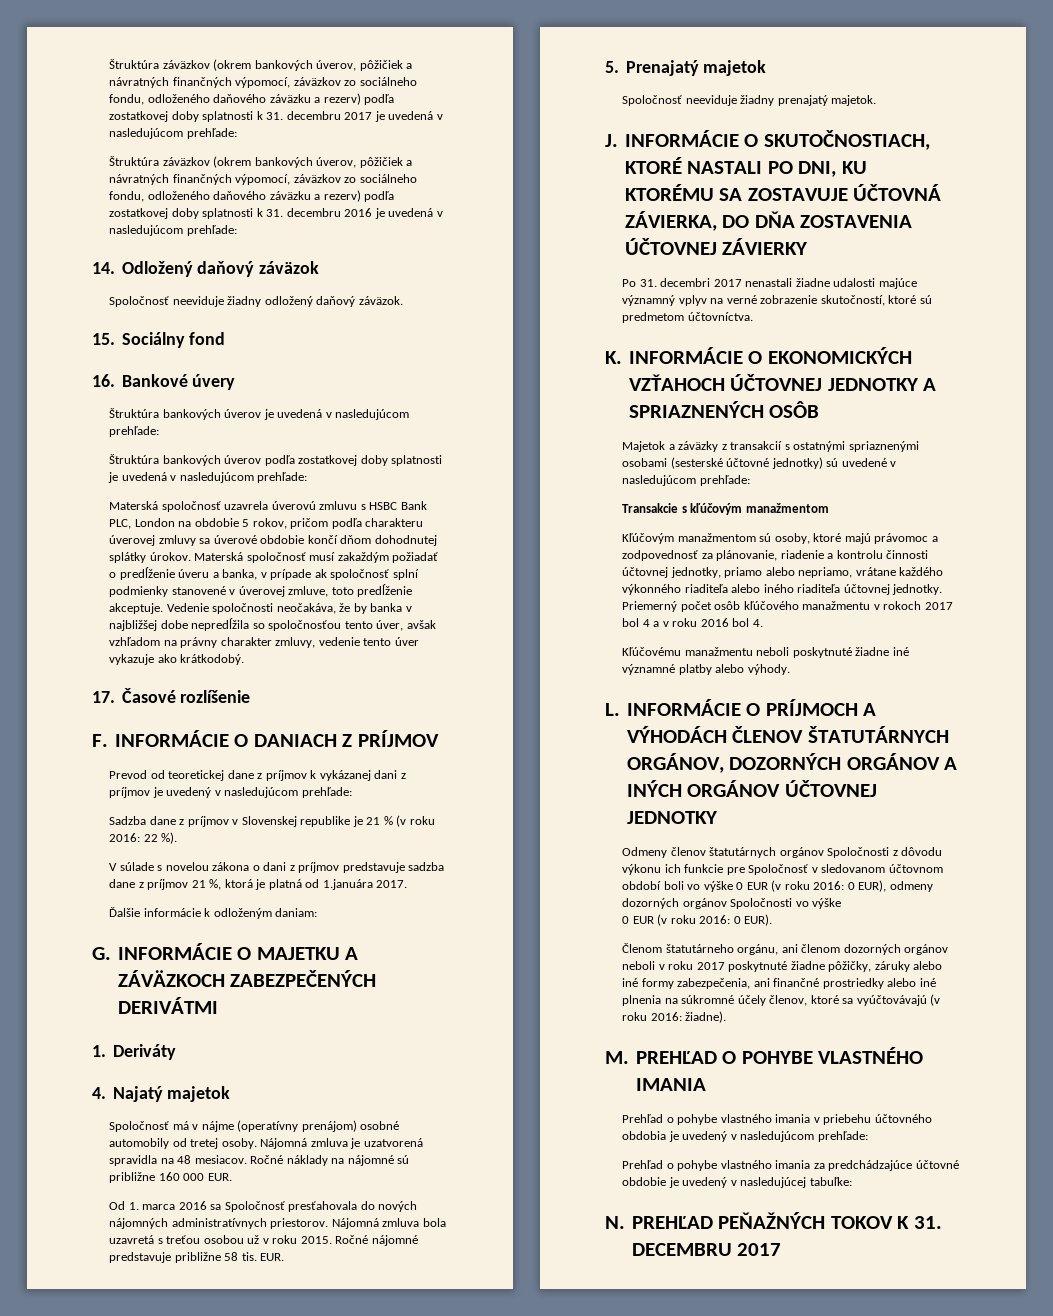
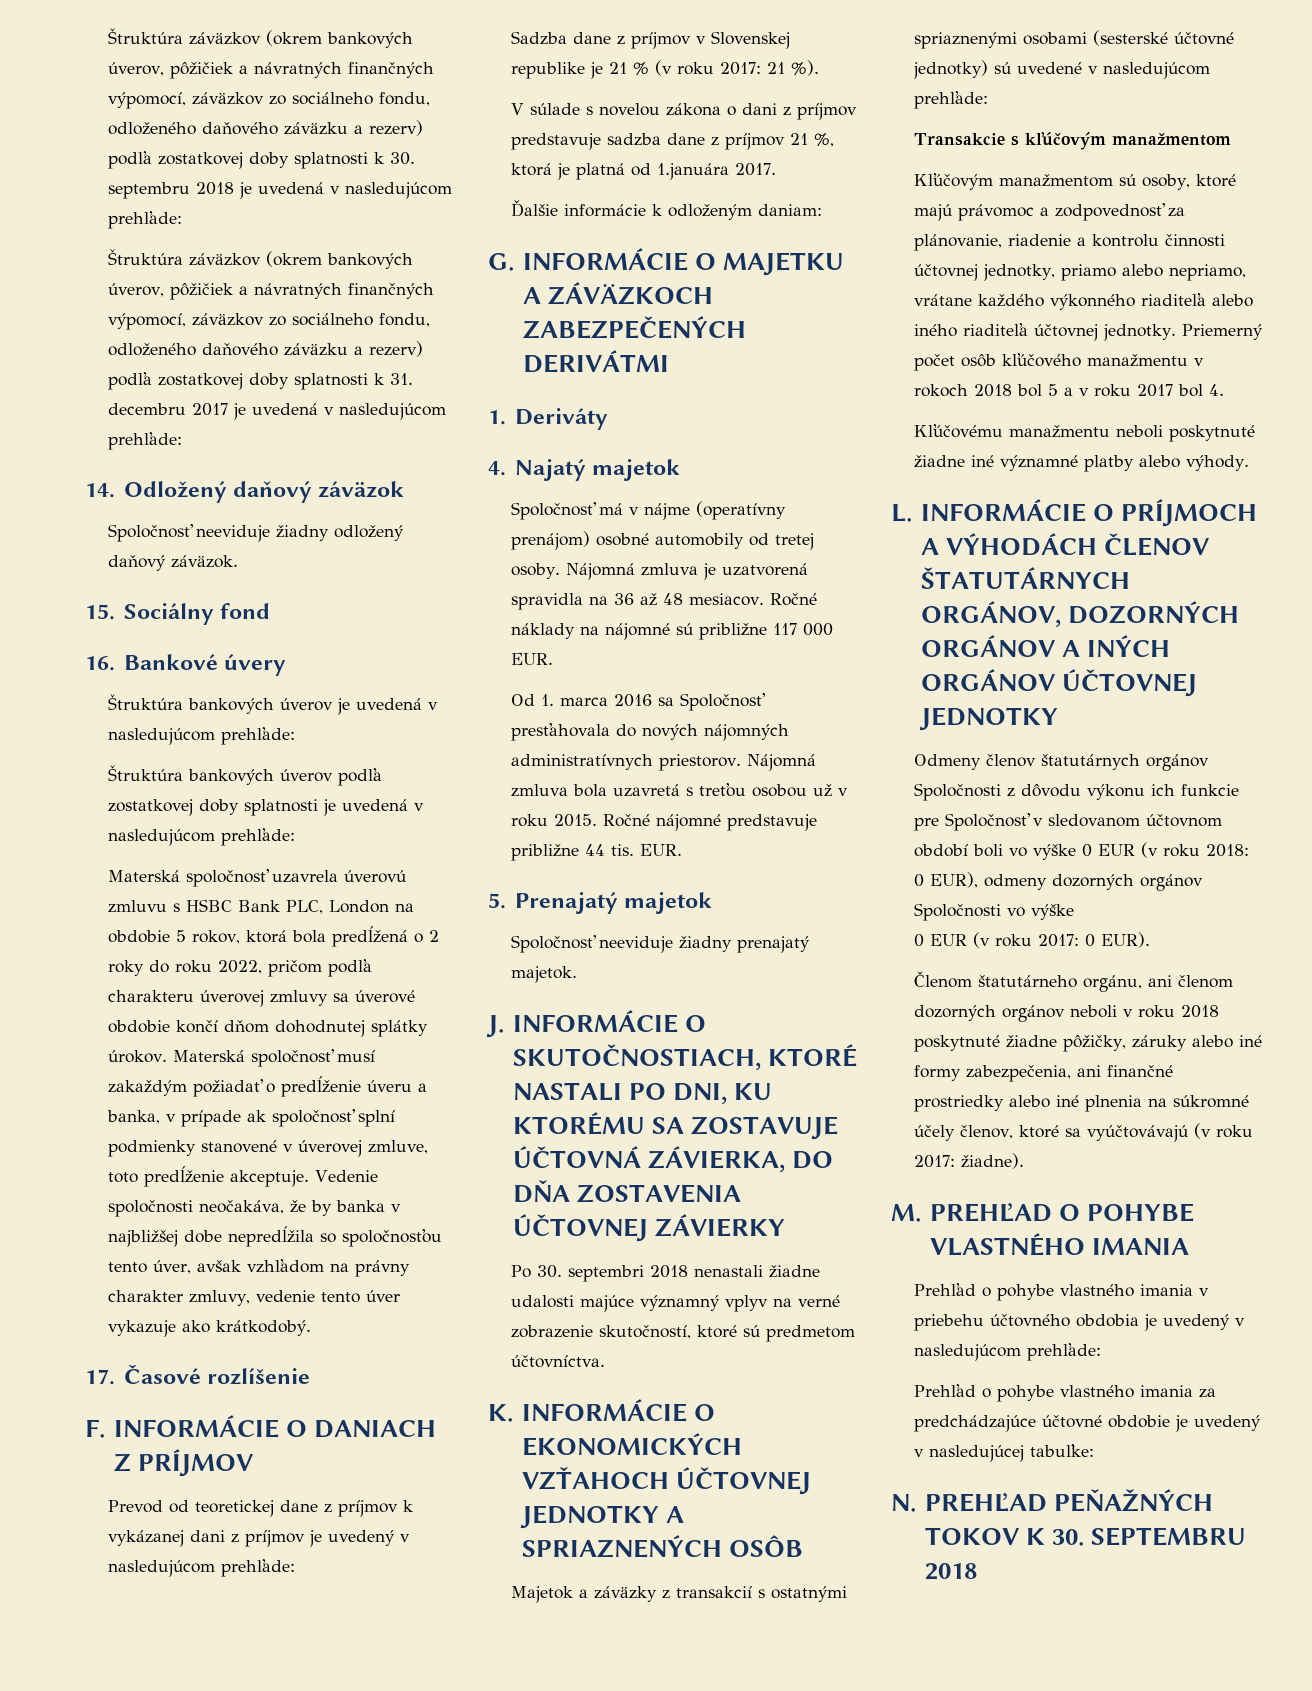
[266,111,373,120] 31. decembru 2017 -> [389,152,415,165] [107,182,234,199] 30. septembru 2018
[344,208,373,217] 2016 -> [191,403,228,416] 2017
(287, 523) none -> [245,926,439,947] [107,960,262,976] ktorá bola predĺžená o 2 roky do roku 2022,
[109,833,158,842] 2016: 22 -> [719,62,785,75] 2017: 21
(174, 1161) none -> [613,593,657,605] 36 až
[158,1172,180,1181] 160 -> [772,623,797,635] 117
[224,1252,239,1261] 58 -> [584,844,605,856] 44
[639,278,742,287] 31. decembri 2017 -> [536,1265,688,1282] 30. septembri 2018
[924,602,953,610] [622,618,650,627] 2017 bol 4 -> [973,384,1058,397] 2018 bol 5
[700,618,729,627] 2016 -> [1136,384,1173,397] 2017
[813,881,845,890] 2016: -> [1205,844,1249,857] 2018:
[699,915,731,924] 2016: -> [1037,934,1079,947] 2017:
[696,962,725,970] 2017 -> [1180,1005,1219,1018] 2018
[650,1012,682,1021] 2016: -> [913,1155,955,1168] 2017:
[913,1216,942,1229] [631,1243,782,1256] 31. DECEMBRU 2017 -> [1051,1527,1246,1546] [924,1563,977,1580] 30. SEPTEMBRU 2018

